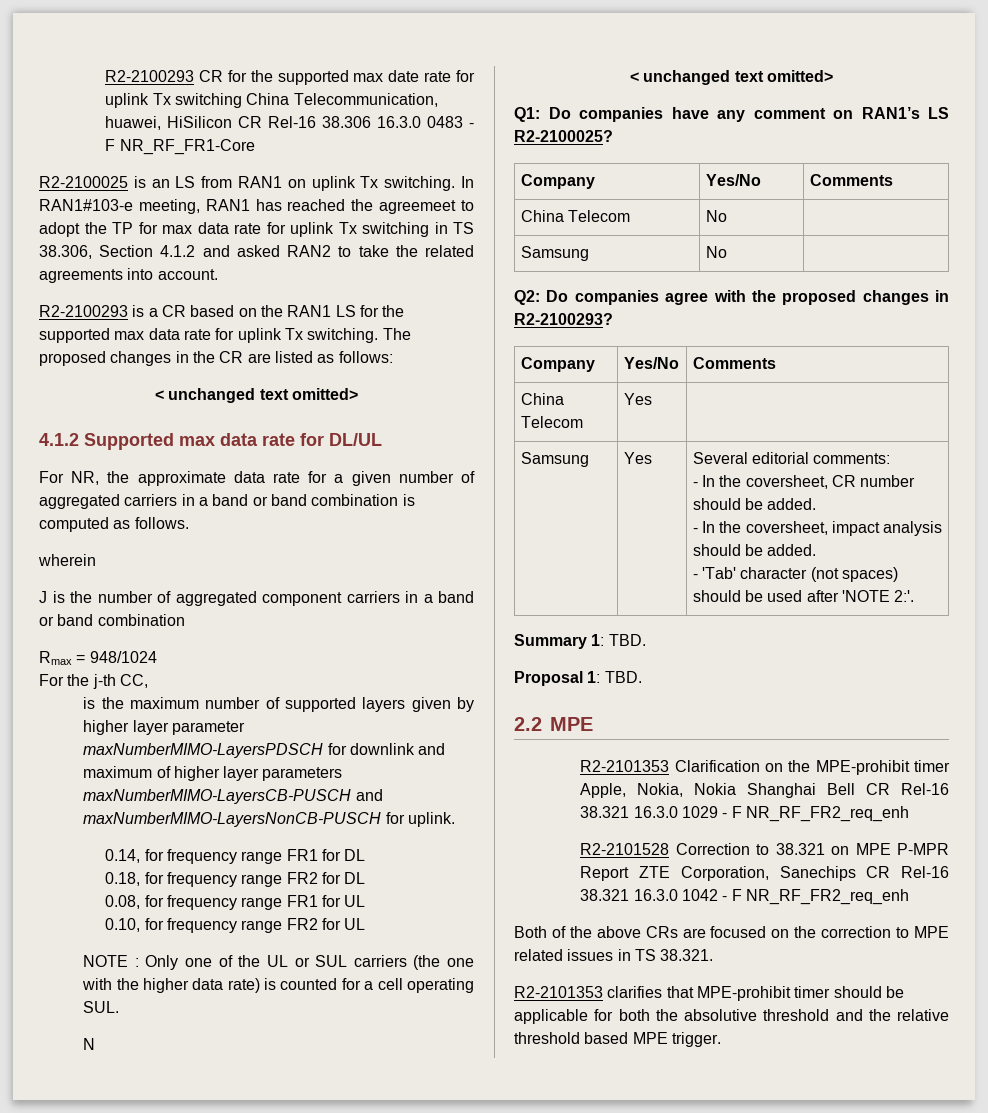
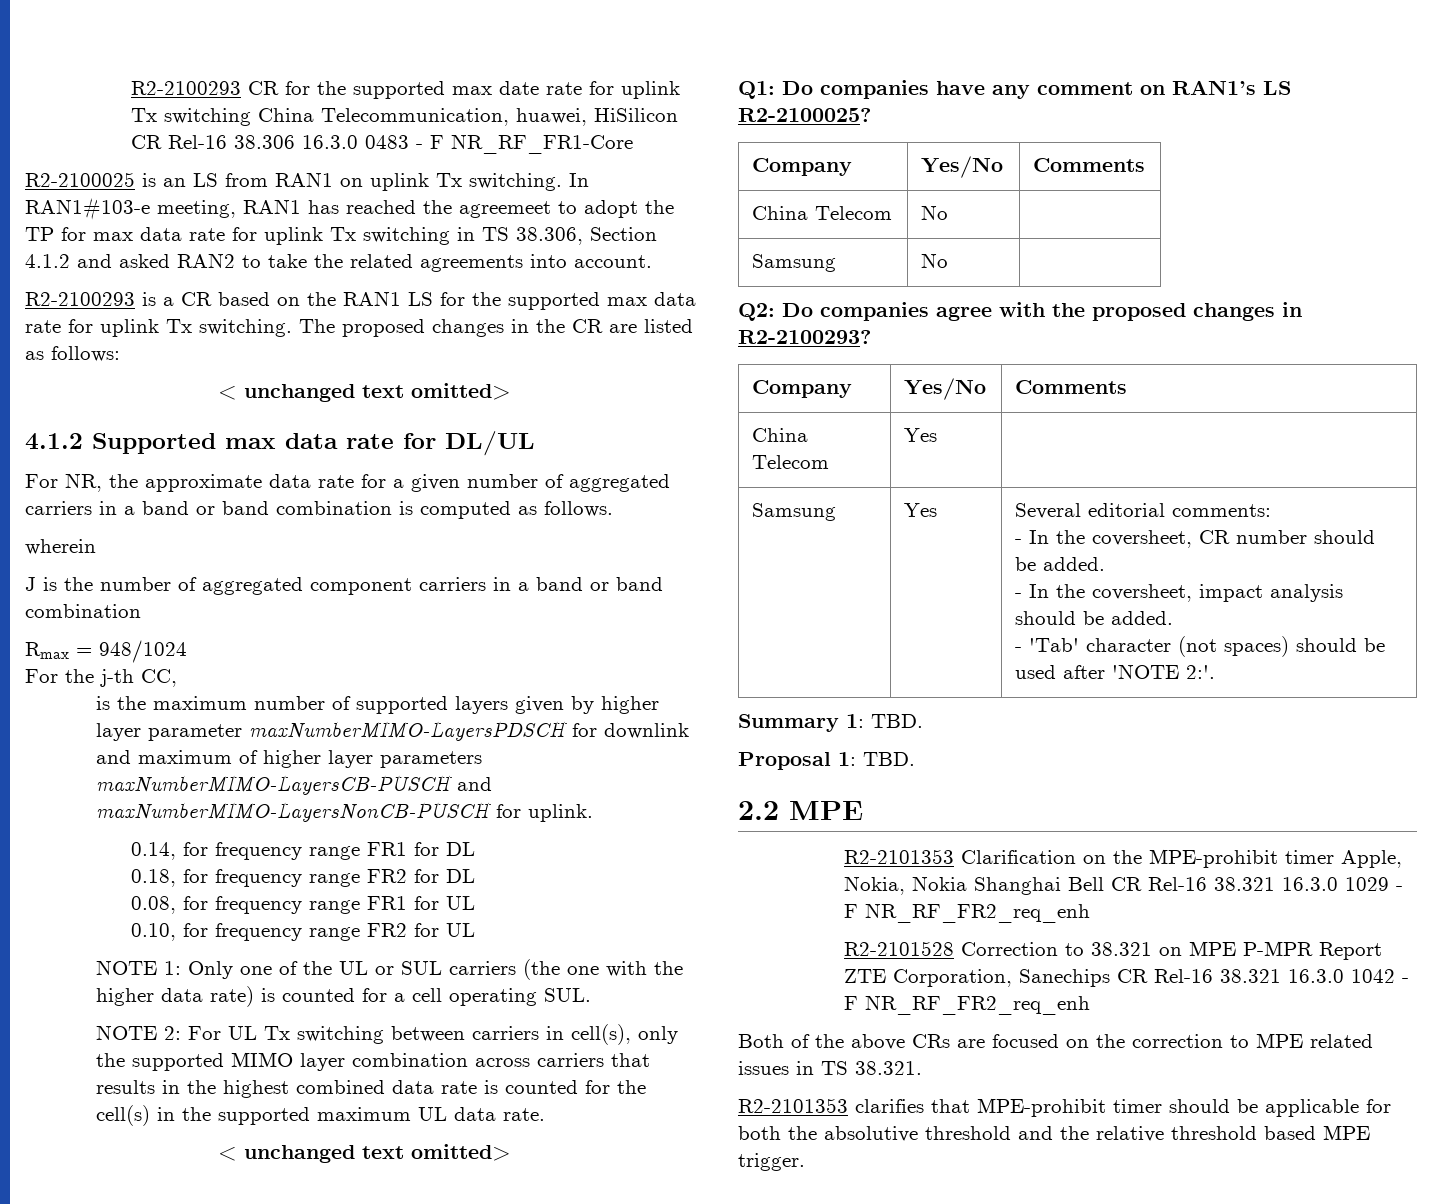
[134,958,139,967] : -> [163,961,181,975] 1:
[83,1038,96,1050] N -> [95,1024,678,1045] [95,1052,650,1071] [95,1080,646,1098] [95,1105,545,1126] NOTE 2: For UL Tx switching between carriers in cell(s), only the supported MIMO layer combination across carriers that results in the highest combined data rate is counted for the cell(s) in the supported maximum UL data rate.

